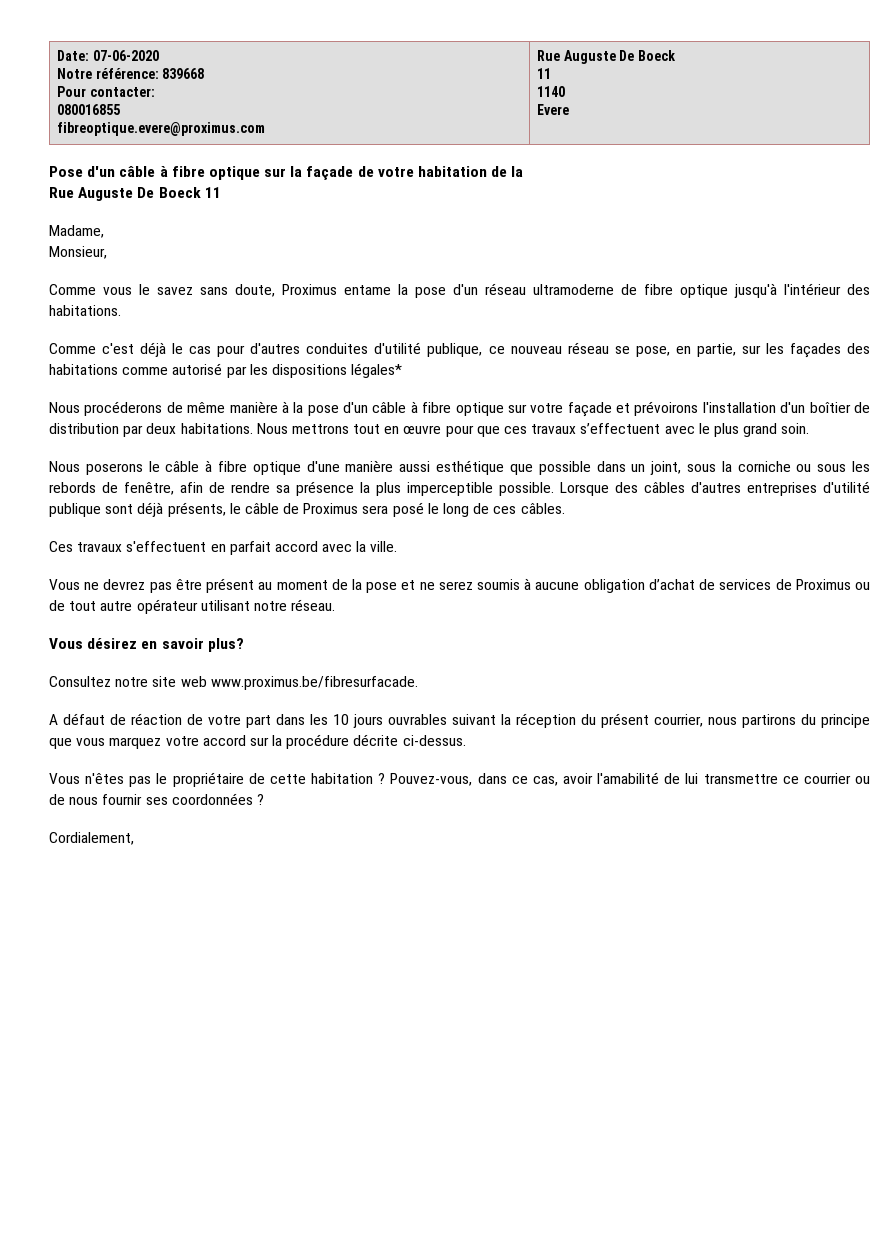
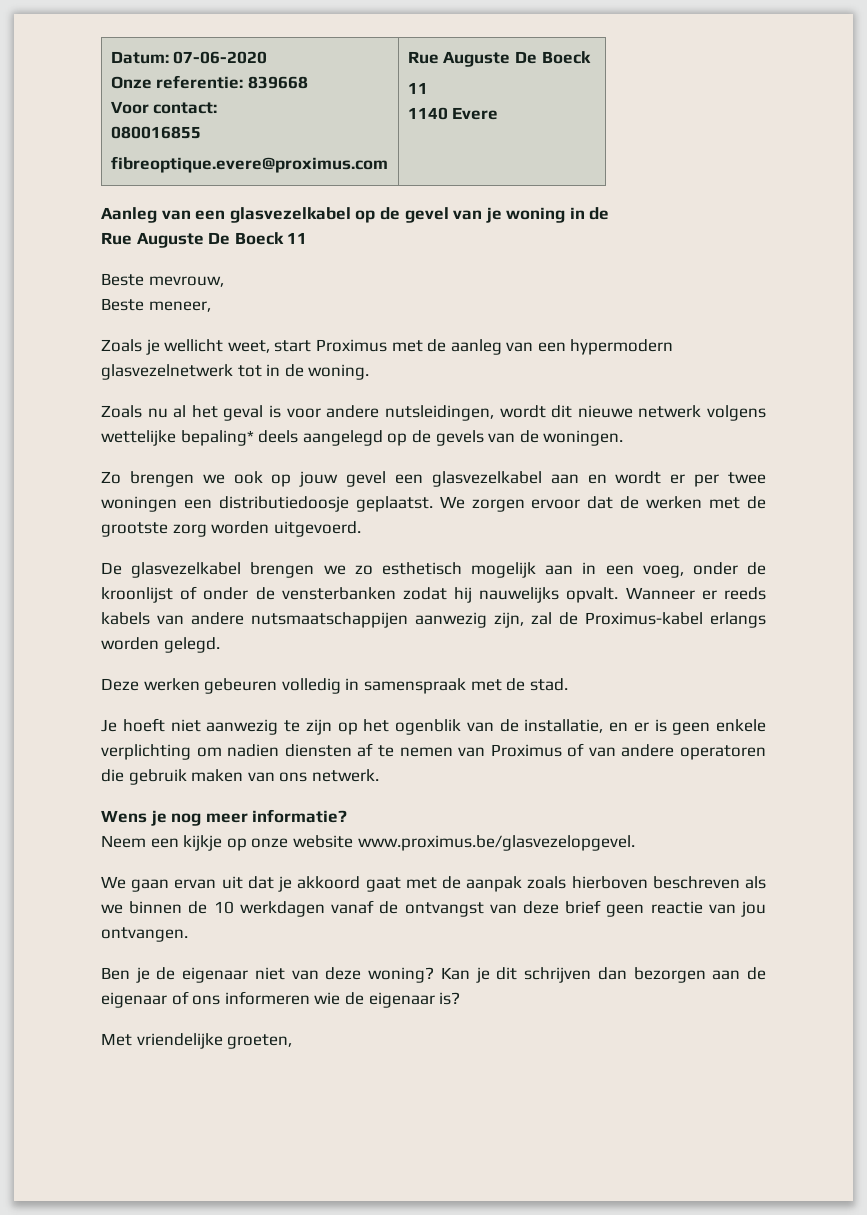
[56,50,89,61] Date: -> [110,51,169,64] Datum:
[56,68,159,79] Notre référence: -> [110,75,244,89] Onze referentie:
[56,86,155,97] Pour contacter: -> [110,101,218,114] Voor contact:
(565, 91) // -> (448, 113) none
[49,166,524,180] Pose d'un câble à fibre optique sur la façade de votre habitation de la -> [101,207,610,223] Aanleg van een glasvezelkabel op de gevel van je woning in de
[49,225,104,238] [49,246,107,259] [49,283,870,298] [49,305,121,316] [49,342,870,358] [49,363,403,378] [49,401,871,417] [49,423,810,437] [49,460,871,475] [49,481,870,496] [49,502,565,517] [49,541,398,555] [49,578,871,593] [49,599,336,614] [49,638,244,652] [49,676,418,690] [49,713,870,728] [49,734,466,749] [49,772,870,787] [49,793,264,805] [49,832,134,845] Madame, // Monsieur, // Comme vous le savez sans doute, Proximus entame la pose d'un réseau ultramoderne de fibre optique jusqu'à l'intérieur des habitations. // Comme c'est déjà le cas pour d'autres conduites d'utilité publique, ce nouveau réseau se pose, en partie, sur les façades des habitations comme autorisé par les dispositions légales* // Nous procéderons de même manière à la pose d'un câble à fibre optique sur votre façade et prévoirons l'installation d'un boîtier de distribution par deux habitations. Nous mettrons tout en œuvre pour que ces travaux s’effectuent avec le plus grand soin. // Nous poserons le câble à fibre optique d'une manière aussi esthétique que possible dans un joint, sous la corniche ou sous les rebords de fenêtre, afin de rendre sa présence la plus imperceptible possible. Lorsque des câbles d'autres entreprises d'utilité publique sont déjà présents, le câble de Proximus sera posé le long de ces câbles. // Ces travaux s'effectuent en parfait accord avec la ville. // Vous ne devrez pas être présent au moment de la pose et ne serez soumis à aucune obligation d’achat de services de Proximus ou de tout autre opérateur utilisant notre réseau. // Vous désirez en savoir plus? // Consultez notre site web www.proximus.be/fibresurfacade. // A défaut de réaction de votre part dans les 10 jours ouvrables suivant la réception du présent courrier, nous partirons du principe que vous marquez votre accord sur la procédure décrite ci-dessus. // Vous n'êtes pas le propriétaire de cette habitation ? Pouvez-vous, dans ce cas, avoir l'amabilité de lui transmettre ce courrier ou de nous fournir ses coordonnées ? // Cordialement, -> [101,273,224,287] [101,298,211,312] [101,339,674,355] [101,364,370,380] [101,405,766,421] [101,430,624,446] [101,471,766,487] [101,496,766,512] [101,521,361,537] [101,562,766,578] [101,586,766,603] [101,612,766,628] [101,637,220,653] [101,678,568,694] [101,718,766,735] [101,743,766,760] [101,769,379,785] [101,809,348,826] [101,835,635,851] [101,876,766,892] [101,900,766,917] [101,927,188,942] [101,967,767,983] [101,991,461,1008] [101,1033,293,1049] Beste mevrouw, // Beste meneer, // Zoals je wellicht weet, start Proximus met de aanleg van een hypermodern glasvezelnetwerk tot in de woning. // Zoals nu al het geval is voor andere nutsleidingen, wordt dit nieuwe netwerk volgens wettelijke bepaling* deels aangelegd op de gevels van de woningen. // Zo brengen we ook op jouw gevel een glasvezelkabel aan en wordt er per twee woningen een distributiedoosje geplaatst. We zorgen ervoor dat de werken met de grootste zorg worden uitgevoerd. // De glasvezelkabel brengen we zo esthetisch mogelijk aan in een voeg, onder de kroonlijst of onder de vensterbanken zodat hij nauwelijks opvalt. Wanneer er reeds kabels van andere nutsmaatschappijen aanwezig zijn, zal de Proximus-kabel erlangs worden gelegd. // Deze werken gebeuren volledig in samenspraak met de stad. // Je hoeft niet aanwezig te zijn op het ogenblik van de installatie, en er is geen enkele verplichting om nadien diensten af te nemen van Proximus of van andere operatoren die gebruik maken van ons netwerk. // Wens je nog meer informatie? // Neem een kijkje op onze website www.proximus.be/glasvezelopgevel. // We gaan ervan uit dat je akkoord gaat met de aanpak zoals hierboven beschreven als we binnen de 10 werkdagen vanaf de ontvangst van deze brief geen reactie van jou ontvangen. // Ben je de eigenaar niet van deze woning? Kan je dit schrijven dan bezorgen aan de eigenaar of ons informeren wie de eigenaar is? // Met vriendelijke groeten,

